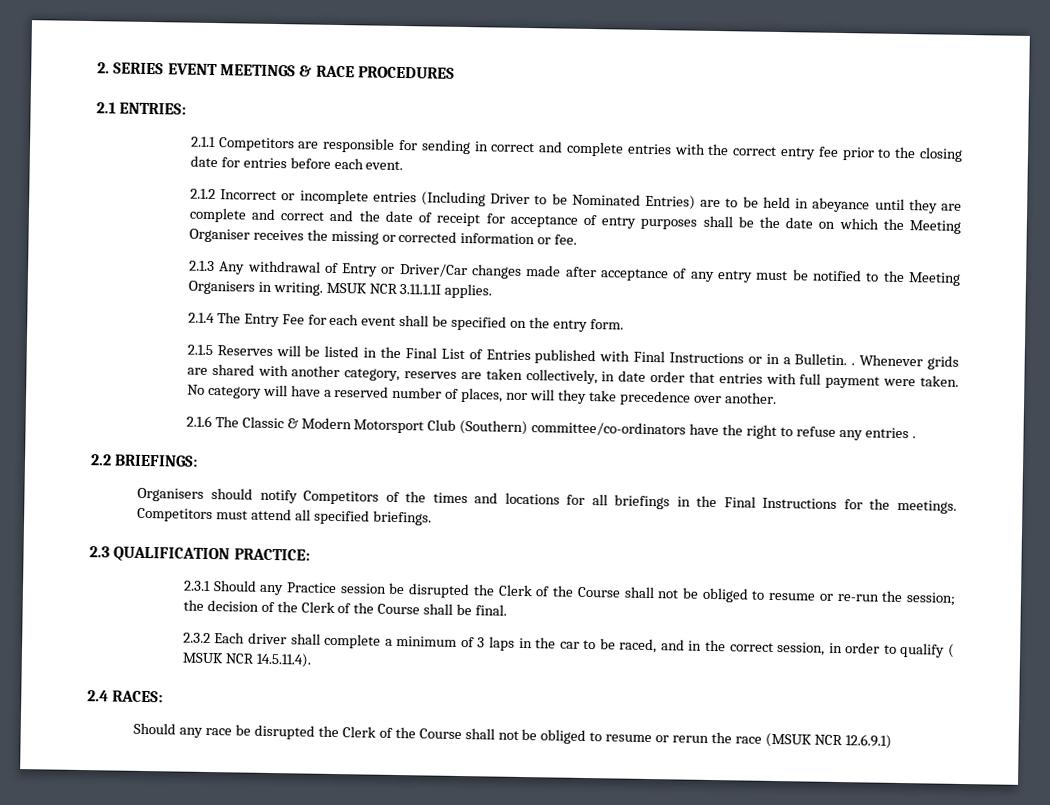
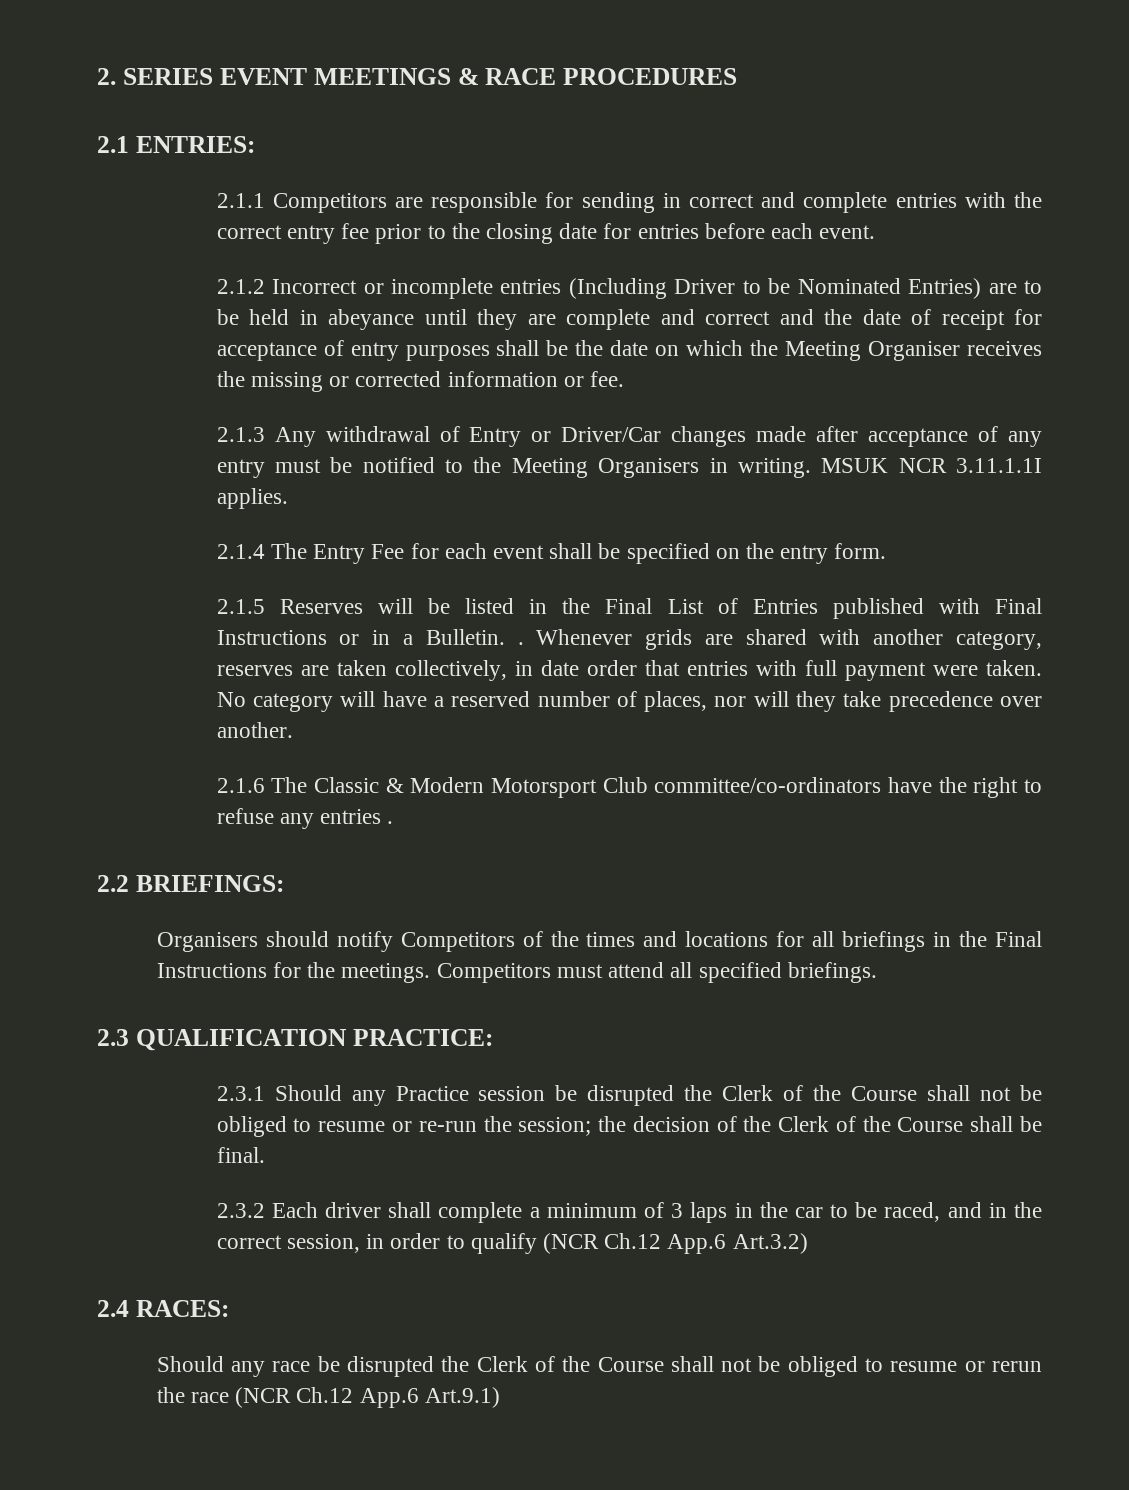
[459,419,529,436] (Southern) -> (648, 785) none
[946,643,955,658] [181,652,311,668] ( MSUK NCR 14.5.11.4). -> [542,1233,808,1254] (NCR Ch.12 App.6 Art.3.2)
[764,732,892,749] (MSUK NCR 12.6.9.1) -> [235,1387,500,1408] (NCR Ch.12 App.6 Art.9.1)

